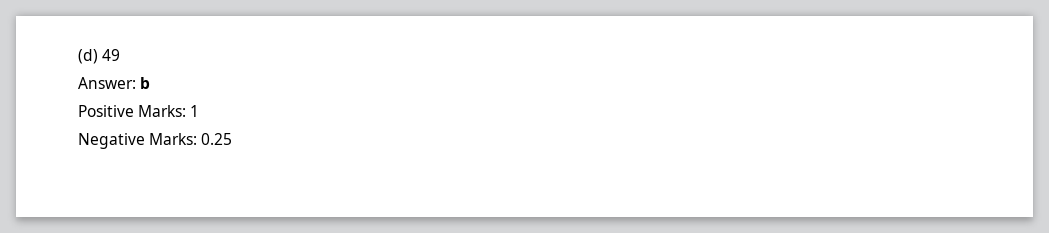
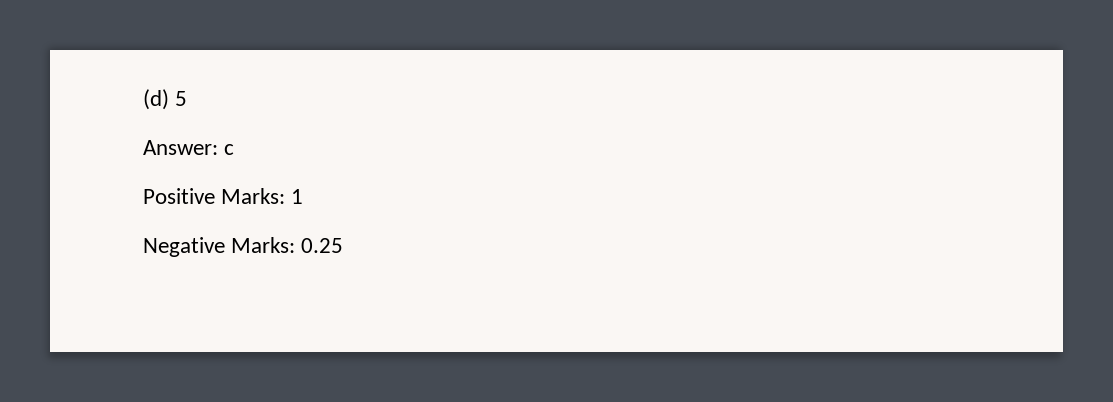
[102,49,121,61] 49 -> [175,91,188,106] 5
[140,77,151,89] b -> [224,144,235,155] c

